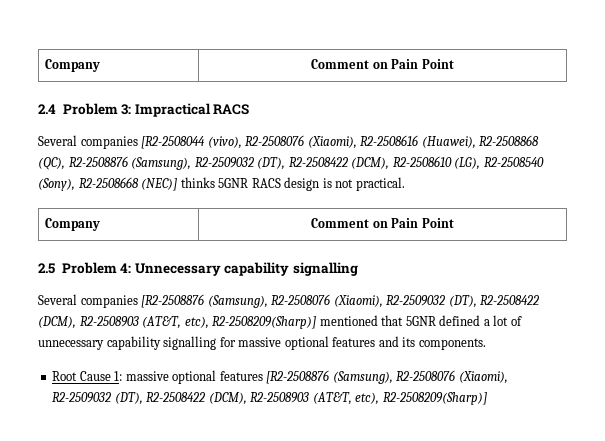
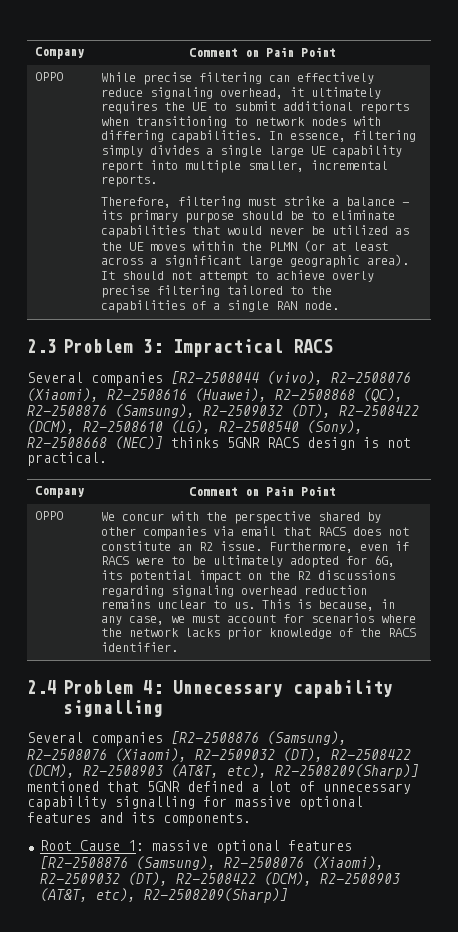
[45,59,101,72] [311,59,454,69] [38,104,56,114] Company | Comment on Pain Point // 2.4 -> [35,47,85,59] [188,47,336,57] [35,72,64,81] [101,72,375,85] [101,87,382,99] [101,101,410,114] [101,116,382,128] [101,130,417,143] [101,145,403,158] [101,160,389,173] [101,175,158,187] [101,196,410,208] [101,210,396,223] [101,225,410,238] [101,240,389,252] [101,254,410,268] [101,270,375,283] [101,285,333,298] [101,300,340,313] [27,339,57,353] Company | Comment on Pain Point // OPPO | While precise filtering can effectively reduce signaling overhead, it ultimately requires the UE to submit additional reports when transitioning to network nodes with differing capabilities. In essence, filtering simply divides a single large UE capability report into multiple smaller, incremental reports. // Therefore, filtering must strike a balance - its primary purpose should be to eliminate capabilities that would never be utilized as the UE moves within the PLMN (or at least across a significant large geographic area). It should not attempt to achieve overly precise filtering tailored to the capabilities of a single RAN node. // 2.3
[38,263,55,274] // 2.5 -> [35,511,64,520] [101,511,382,524] [101,526,410,539] [101,541,410,553] [101,555,396,568] [101,570,396,583] [101,585,368,597] [101,599,396,611] [101,613,417,625] [101,627,417,640] [101,642,179,652] [27,680,57,694] // OPPO | We concur with the perspective shared by other companies via email that RACS does not constitute an R2 issue. Furthermore, even if RACS were to be ultimately adopted for 6G, its potential impact on the R2 discussions regarding signaling overhead reduction remains unclear to us. This is because, in any case, we must account for scenarios where the network lacks prior knowledge of the RACS identifier. // 2.4

